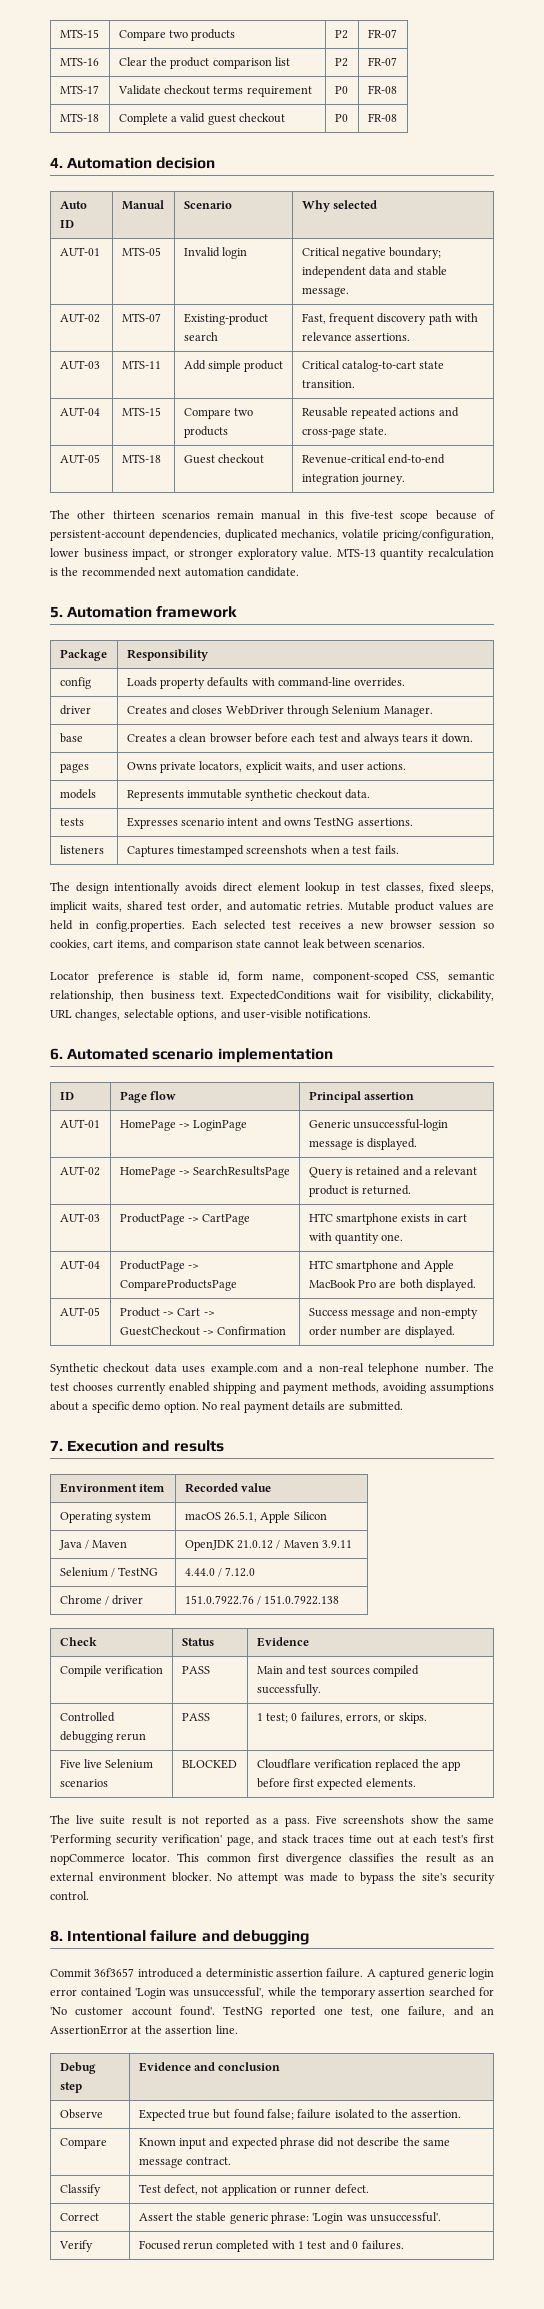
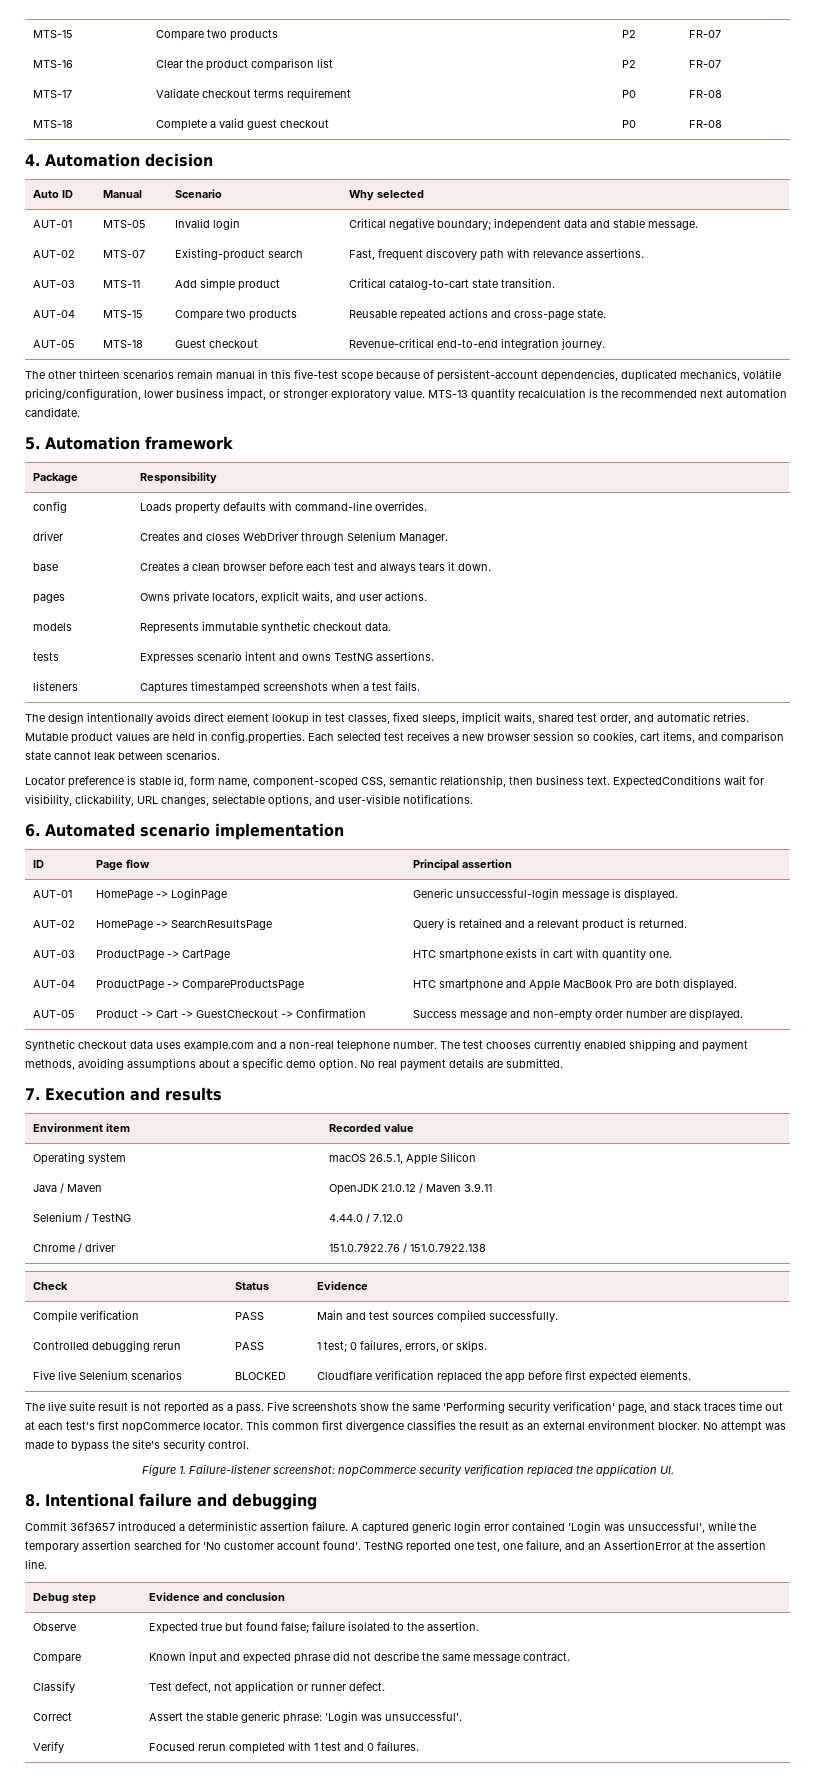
(89, 1895) none -> [141,1464,674,1477] // Figure 1. Failure-listener screenshot: nopCommerce security verification replaced the application UI.

